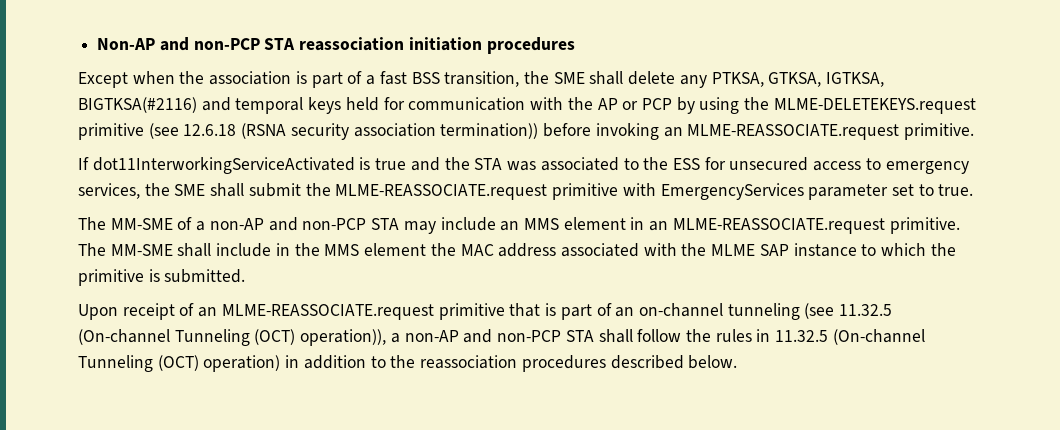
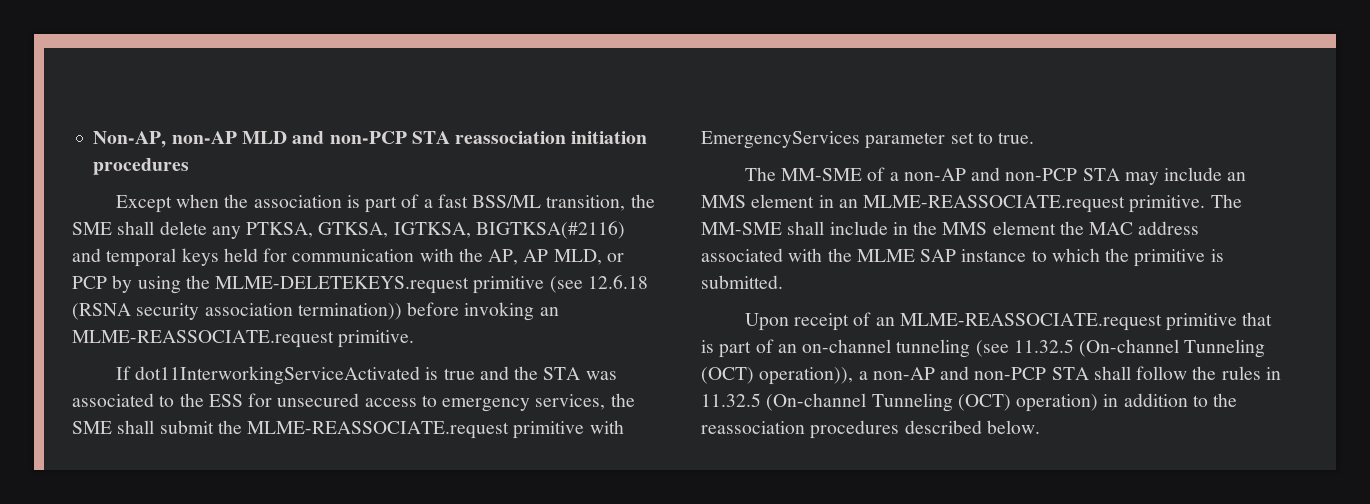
[97,38,156,50] Non-AP -> [93,131,287,148] Non-AP, non-AP MLD
[411,72,440,84] BSS -> [472,195,542,208] BSS/ML
[597,98,618,110] AP -> [488,249,602,265] AP, AP MLD,

